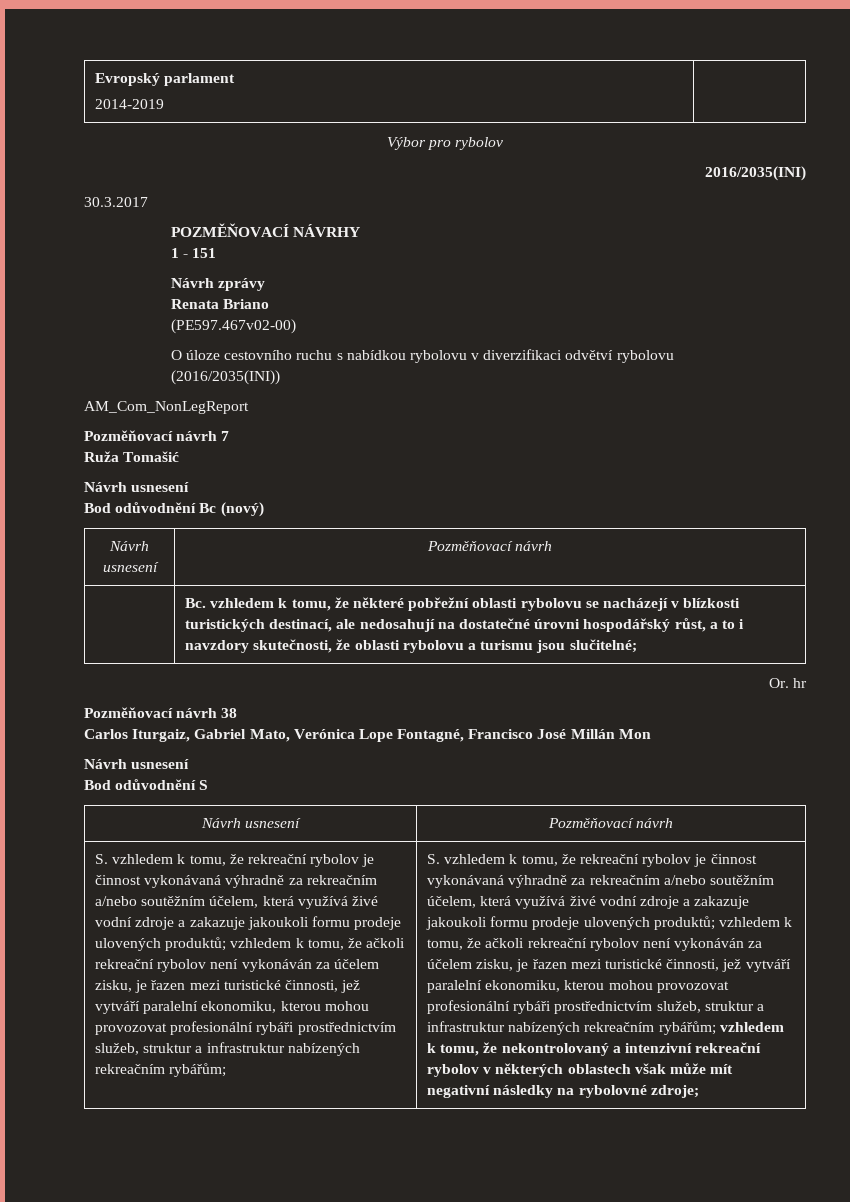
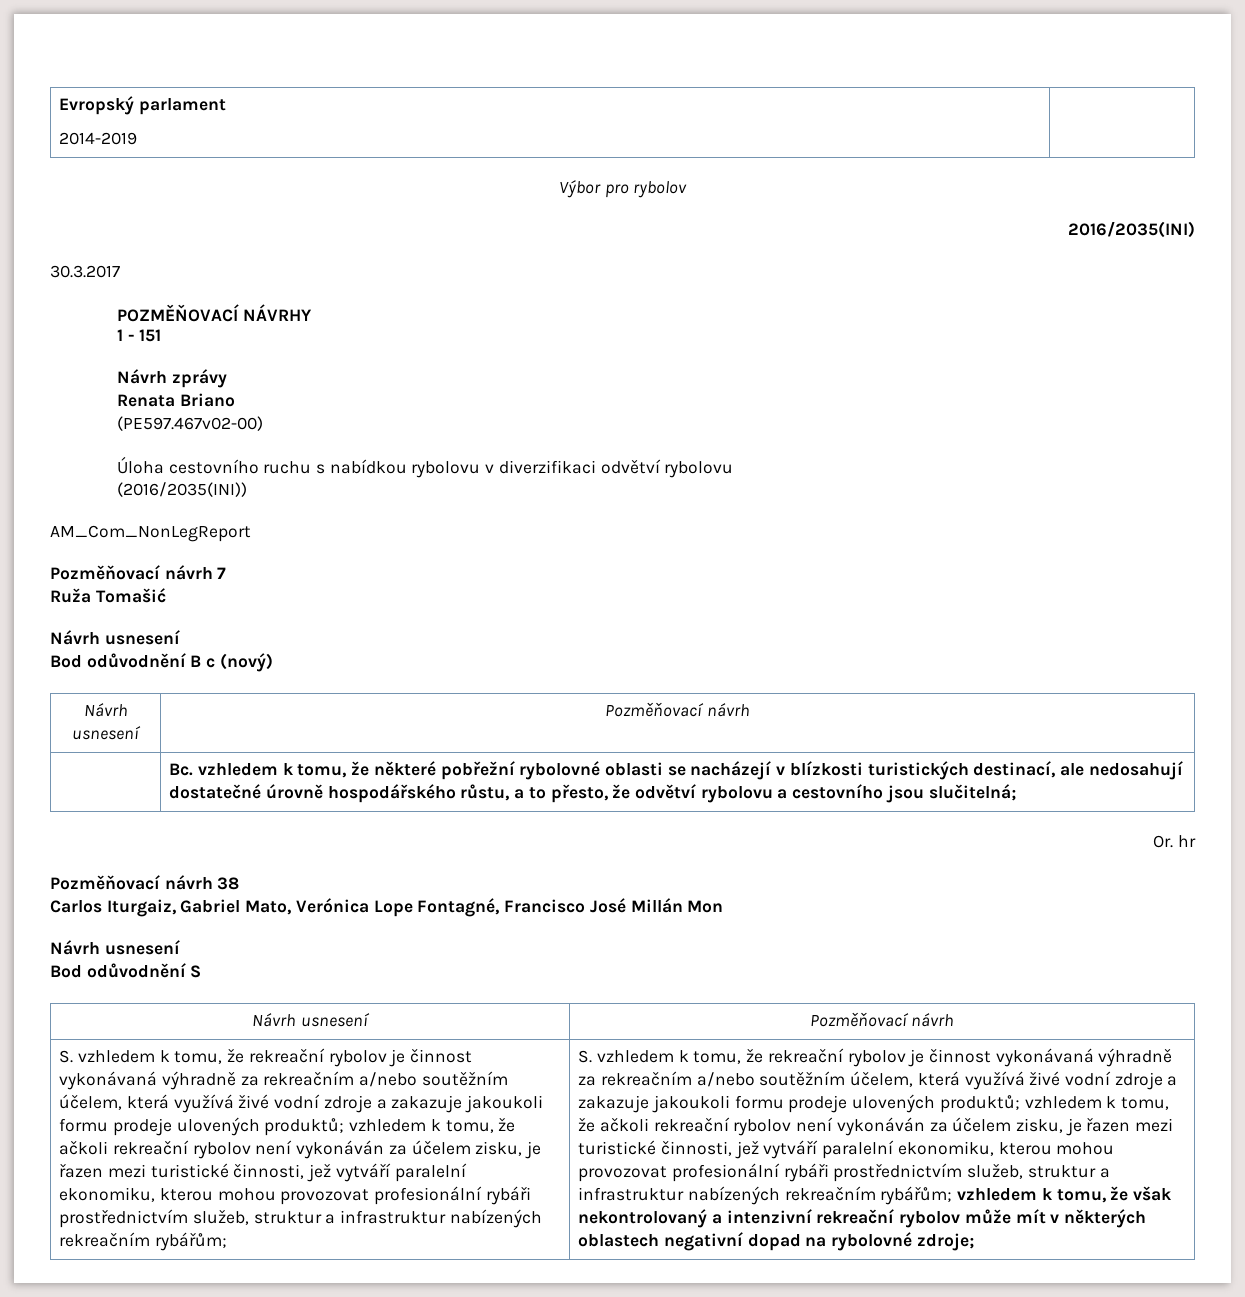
[170,350,220,360] O úloze -> [116,456,164,474] Úloha
[199,503,217,513] Bc -> [190,655,216,668] B c
[472,598,582,611] oblasti rybolovu -> [519,761,664,780] rybolovné oblasti
[437,618,745,632] [185,639,637,653] na dostatečné úrovni hospodářský růst, a to i navzdory skutečnosti, že oblasti rybolovu a turismu jsou slučitelné; -> [169,784,1016,803] dostatečné úrovně hospodářského růstu, a to přesto, že odvětví rybolovu a cestovního jsou slučitelná;
(498, 1047) none -> [1133,1186,1173,1201] však
(480, 1070) none -> [964,1209,1046,1224] může mít
[634,1063,734,1074] [427,1085,554,1098] však může mít negativní následky -> [663,1232,801,1251] negativní dopad

